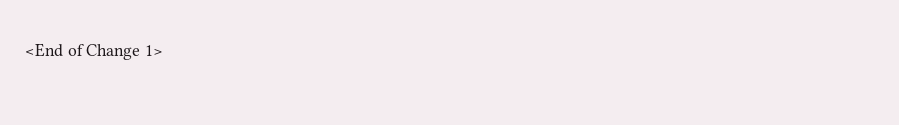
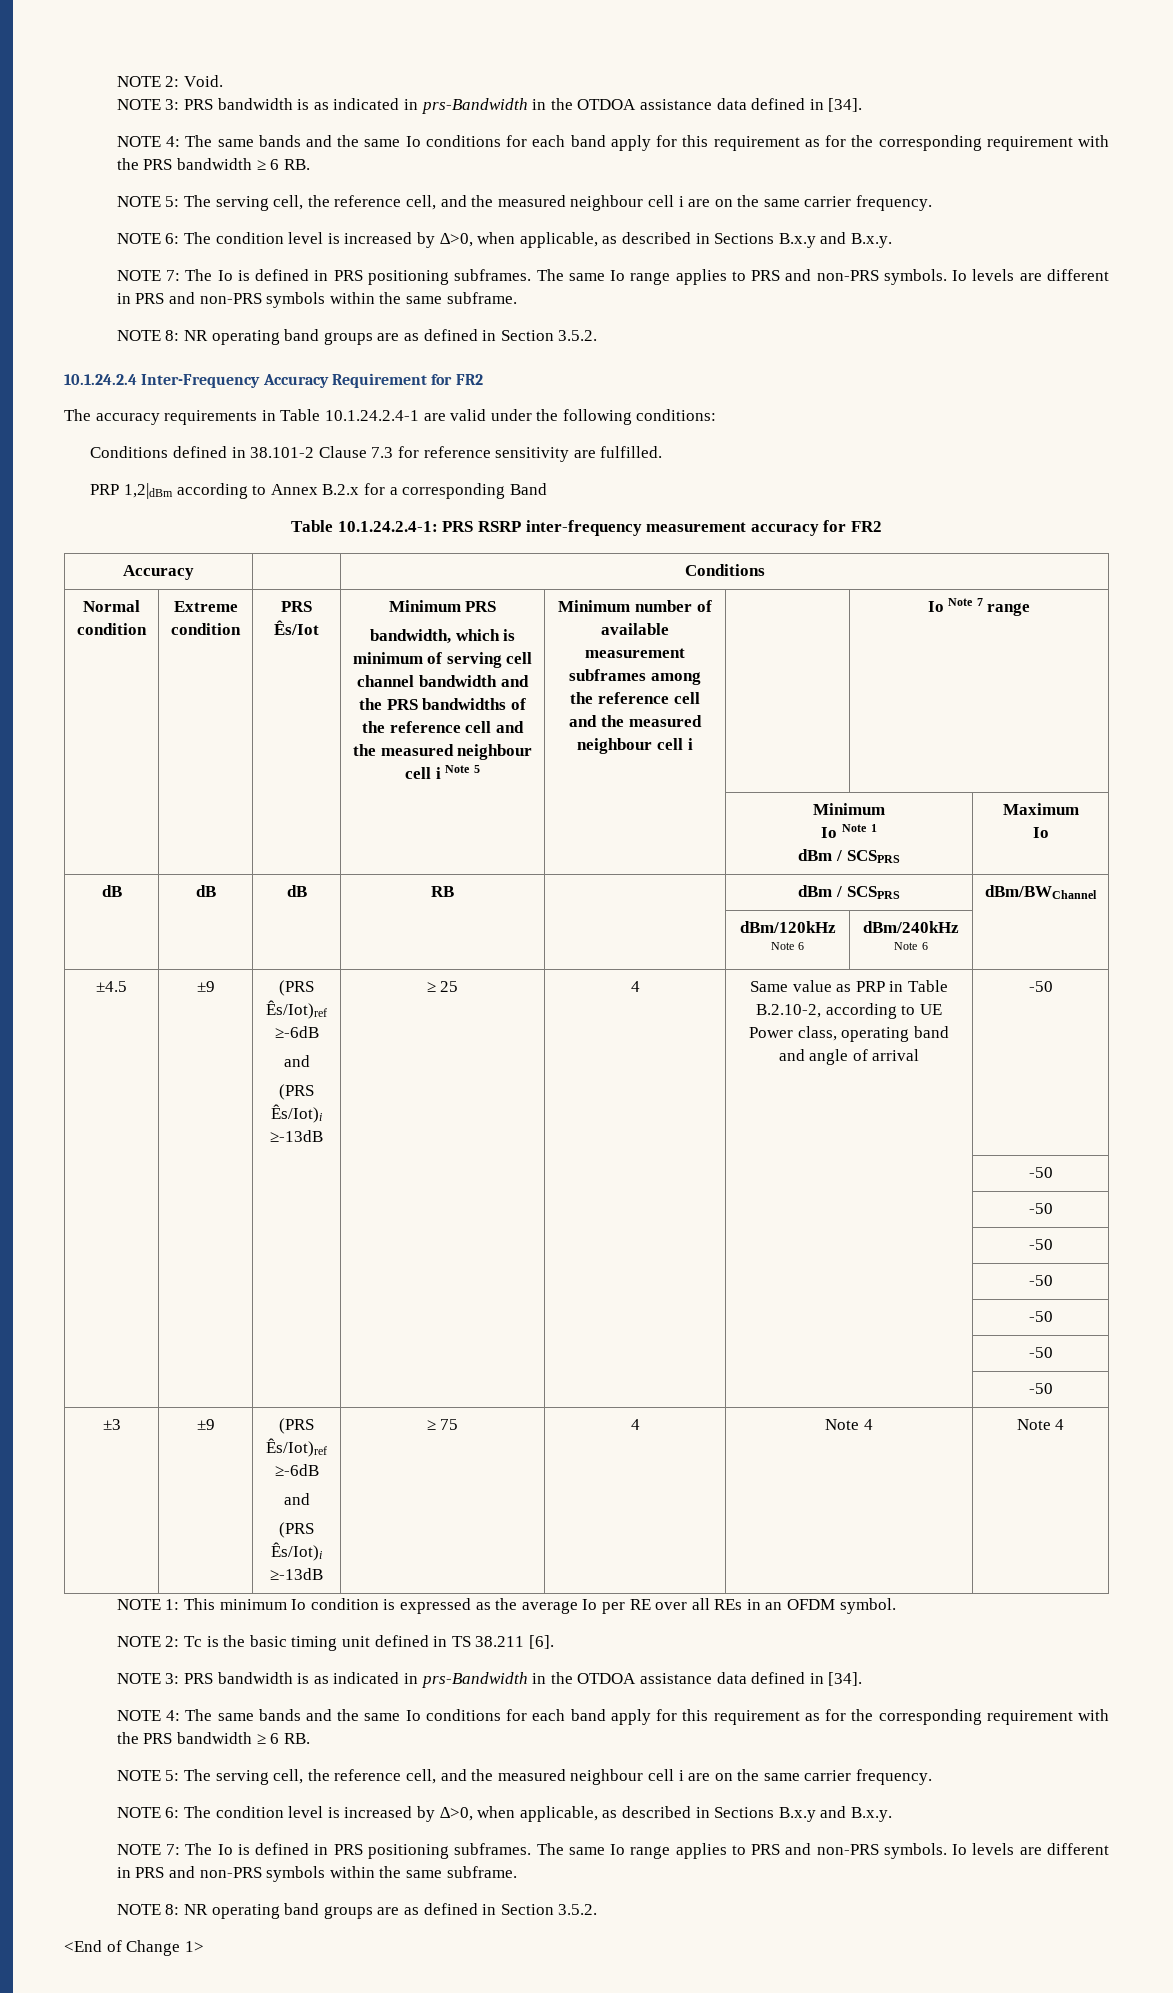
(25, 50) none -> [116,75,224,87] [116,98,863,114] [116,135,1110,151] [116,158,310,170] [116,195,933,211] [116,232,892,248] [116,269,1110,285] [116,292,517,308] [116,329,598,345] [64,373,483,388] [64,409,717,425] [90,446,663,462] [90,483,547,499] [291,520,882,536] [123,565,194,580] [684,564,765,576] [83,600,140,612] [77,623,147,635] [173,601,238,612] [171,623,241,635] [281,601,312,612] [274,620,319,635] [388,600,497,612] [369,629,516,644] [352,652,533,668] [357,675,529,687] [359,698,526,710] [362,721,524,733] [352,744,533,760] [405,765,480,779] [558,600,712,612] [601,623,669,635] [585,648,685,658] [569,669,701,685] [570,692,700,704] [569,715,702,727] [577,738,693,754] [927,598,1031,616] [813,803,885,815] [821,824,877,838] [798,849,900,863] [1002,803,1079,815] [1032,827,1049,838] [101,885,122,897] [195,885,216,897] [286,885,307,897] [431,886,454,897] [798,885,900,899] [985,885,1097,899] [739,921,836,933] [770,942,805,950] [863,921,959,933] [894,942,928,950] [96,981,127,992] [196,981,215,992] [279,980,314,996] [266,1000,327,1019] [274,1026,319,1038] [283,1055,310,1067] [279,1084,314,1100] [271,1104,322,1123] [270,1130,323,1142] [426,981,459,992] [630,981,640,992] [750,980,948,992] [756,1003,942,1019] [749,1026,949,1042] [778,1049,920,1065] [1028,981,1053,992] [1028,1167,1053,1178] [1028,1203,1053,1214] [1028,1239,1053,1250] [1028,1275,1053,1286] [1028,1311,1053,1322] [1028,1347,1053,1358] [1028,1383,1053,1394] [102,1419,121,1430] [196,1419,215,1430] [279,1418,314,1434] [266,1438,327,1457] [274,1464,319,1476] [283,1493,310,1505] [279,1522,314,1538] [271,1542,322,1561] [270,1568,323,1580] [426,1419,459,1430] [630,1419,640,1430] [825,1419,873,1430] [1016,1419,1065,1430] [116,1598,896,1614] [116,1635,554,1651] [116,1672,863,1688] [116,1709,1110,1725] [116,1732,310,1744] [116,1769,933,1785] [116,1806,892,1822] [116,1843,1110,1859] [116,1866,517,1882] [116,1903,598,1919] NOTE 2: Void. // NOTE 3: PRS bandwidth is as indicated in prs-Bandwidth in the OTDOA assistance data defined in [34]. // NOTE 4: The same bands and the same Io conditions for each band apply for this requirement as for the corresponding requirement with the PRS bandwidth ≥ 6 RB. // NOTE 5: The serving cell, the reference cell, and the measured neighbour cell i are on the same carrier frequency. // NOTE 6: The condition level is increased by ∆>0, when applicable, as described in Sections B.x.y and B.x.y. // NOTE 7: The Io is defined in PRS positioning subframes. The same Io range applies to PRS and non-PRS symbols. Io levels are different in PRS and non-PRS symbols within the same subframe. // NOTE 8: NR operating band groups are as defined in Section 3.5.2. // 10.1.24.2.4 Inter-Frequency Accuracy Requirement for FR2 // The accuracy requirements in Table 10.1.24.2.4-1 are valid under the following conditions: // Conditions defined in 38.101-2 Clause 7.3 for reference sensitivity are fulfilled. // PRP 1,2|dBm according to Annex B.2.x for a corresponding Band // Table 10.1.24.2.4-1: PRS RSRP inter-frequency measurement accuracy for FR2 // Accuracy | | Conditions // Normal condition | Extreme condition | PRS Ês/Iot | Minimum PRS // bandwidth, which is minimum of serving cell channel bandwidth and the PRS bandwidths of the reference cell and the measured neighbour cell i Note 5 | Minimum number of available measurement subframes among the reference cell and the measured neighbour cell i | | Io Note 7 range // | | | | | Minimum // Io Note 1 // dBm / SCSPRS | Maximum // Io // dB | dB | dB | RB | | dBm / SCSPRS | dBm/BWChannel // | | | | | dBm/120kHz Note 6 | dBm/240kHz Note 6 | // ±4.5 | ±9 | (PRS Ês/Iot)ref ≥-6dB // and // (PRS Ês/Iot)i ≥-13dB | ≥ 25 | 4 | Same value as PRP in Table B.2.10-2, according to UE Power class, operating band and angle of arrival | -50 // | | | | | | -50 // | | | | | | -50 // | | | | | | -50 // | | | | | | -50 // | | | | | | -50 // | | | | | | -50 // | | | | | | -50 // ±3 | ±9 | (PRS Ês/Iot)ref ≥-6dB // and // (PRS Ês/Iot)i ≥-13dB | ≥ 75 | 4 | Note 4 | Note 4 // NOTE 1: This minimum Io condition is expressed as the average Io per RE over all REs in an OFDM symbol. // NOTE 2: Tc is the basic timing unit defined in TS 38.211 [6]. // NOTE 3: PRS bandwidth is as indicated in prs-Bandwidth in the OTDOA assistance data defined in [34]. // NOTE 4: The same bands and the same Io conditions for each band apply for this requirement as for the corresponding requirement with the PRS bandwidth ≥ 6 RB. // NOTE 5: The serving cell, the reference cell, and the measured neighbour cell i are on the same carrier frequency. // NOTE 6: The condition level is increased by ∆>0, when applicable, as described in Sections B.x.y and B.x.y. // NOTE 7: The Io is defined in PRS positioning subframes. The same Io range applies to PRS and non-PRS symbols. Io levels are different in PRS and non-PRS symbols within the same subframe. // NOTE 8: NR operating band groups are as defined in Section 3.5.2. //

